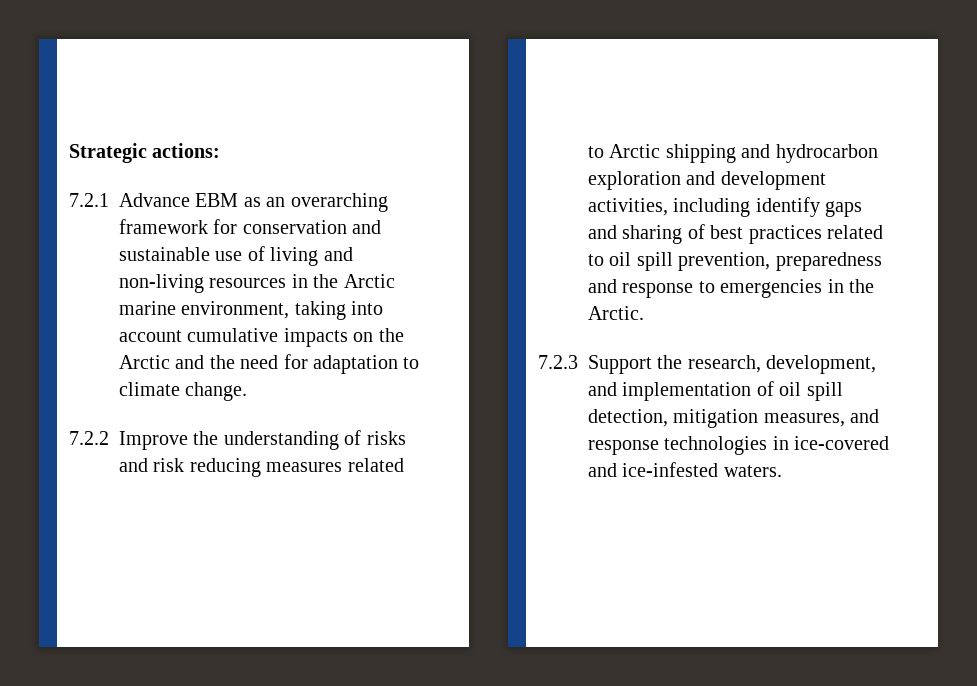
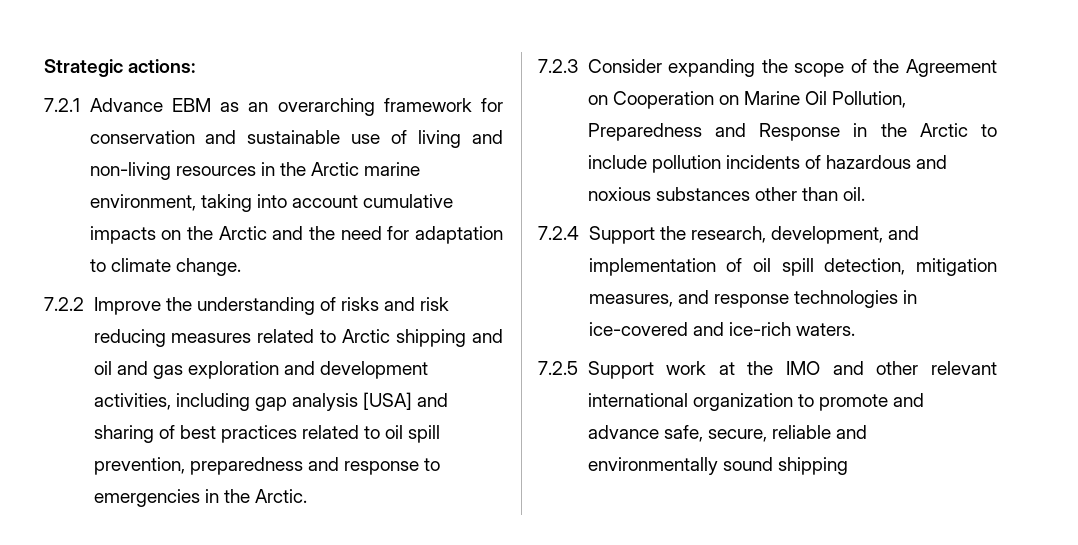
[775,144,878,163] hydrocarbon -> [93,361,183,379] oil and gas
[755,197,863,217] identify gaps -> [254,392,413,411] gap analysis [USA]
(578, 362) none -> [587,59,997,77] [587,91,907,109] [587,123,997,141] [587,155,948,173] [587,187,866,201] [538,226,579,240] Consider expanding the scope of the Agreement on Cooperation on Marine Oil Pollution, Preparedness and Response in the Arctic to include pollution incidents of hazardous and noxious substances other than oil. // 7.2.4
[622,462,719,477] ice-infested -> [728,322,791,336] ice-rich
(782, 471) none -> [538,361,997,379] [587,393,925,411] [587,425,868,442] [587,457,848,475] // 7.2.5 Support work at the IMO and other relevant international organization to promote and advance safe, secure, reliable and environmentally sound shipping

